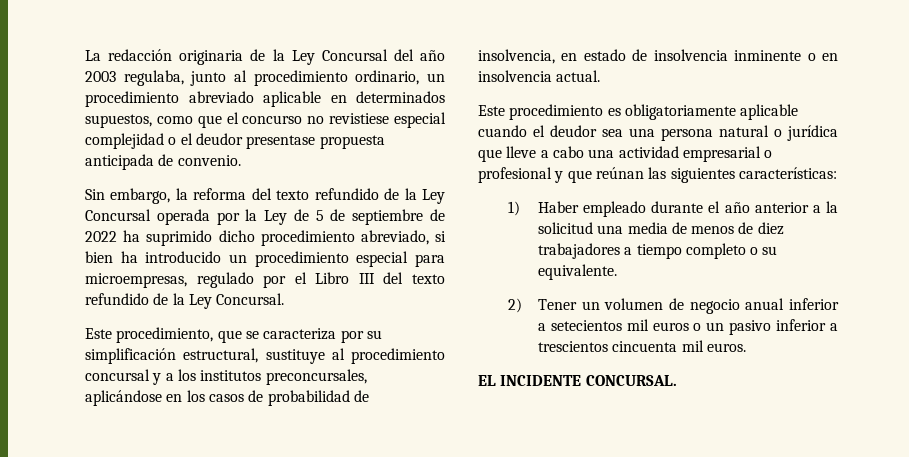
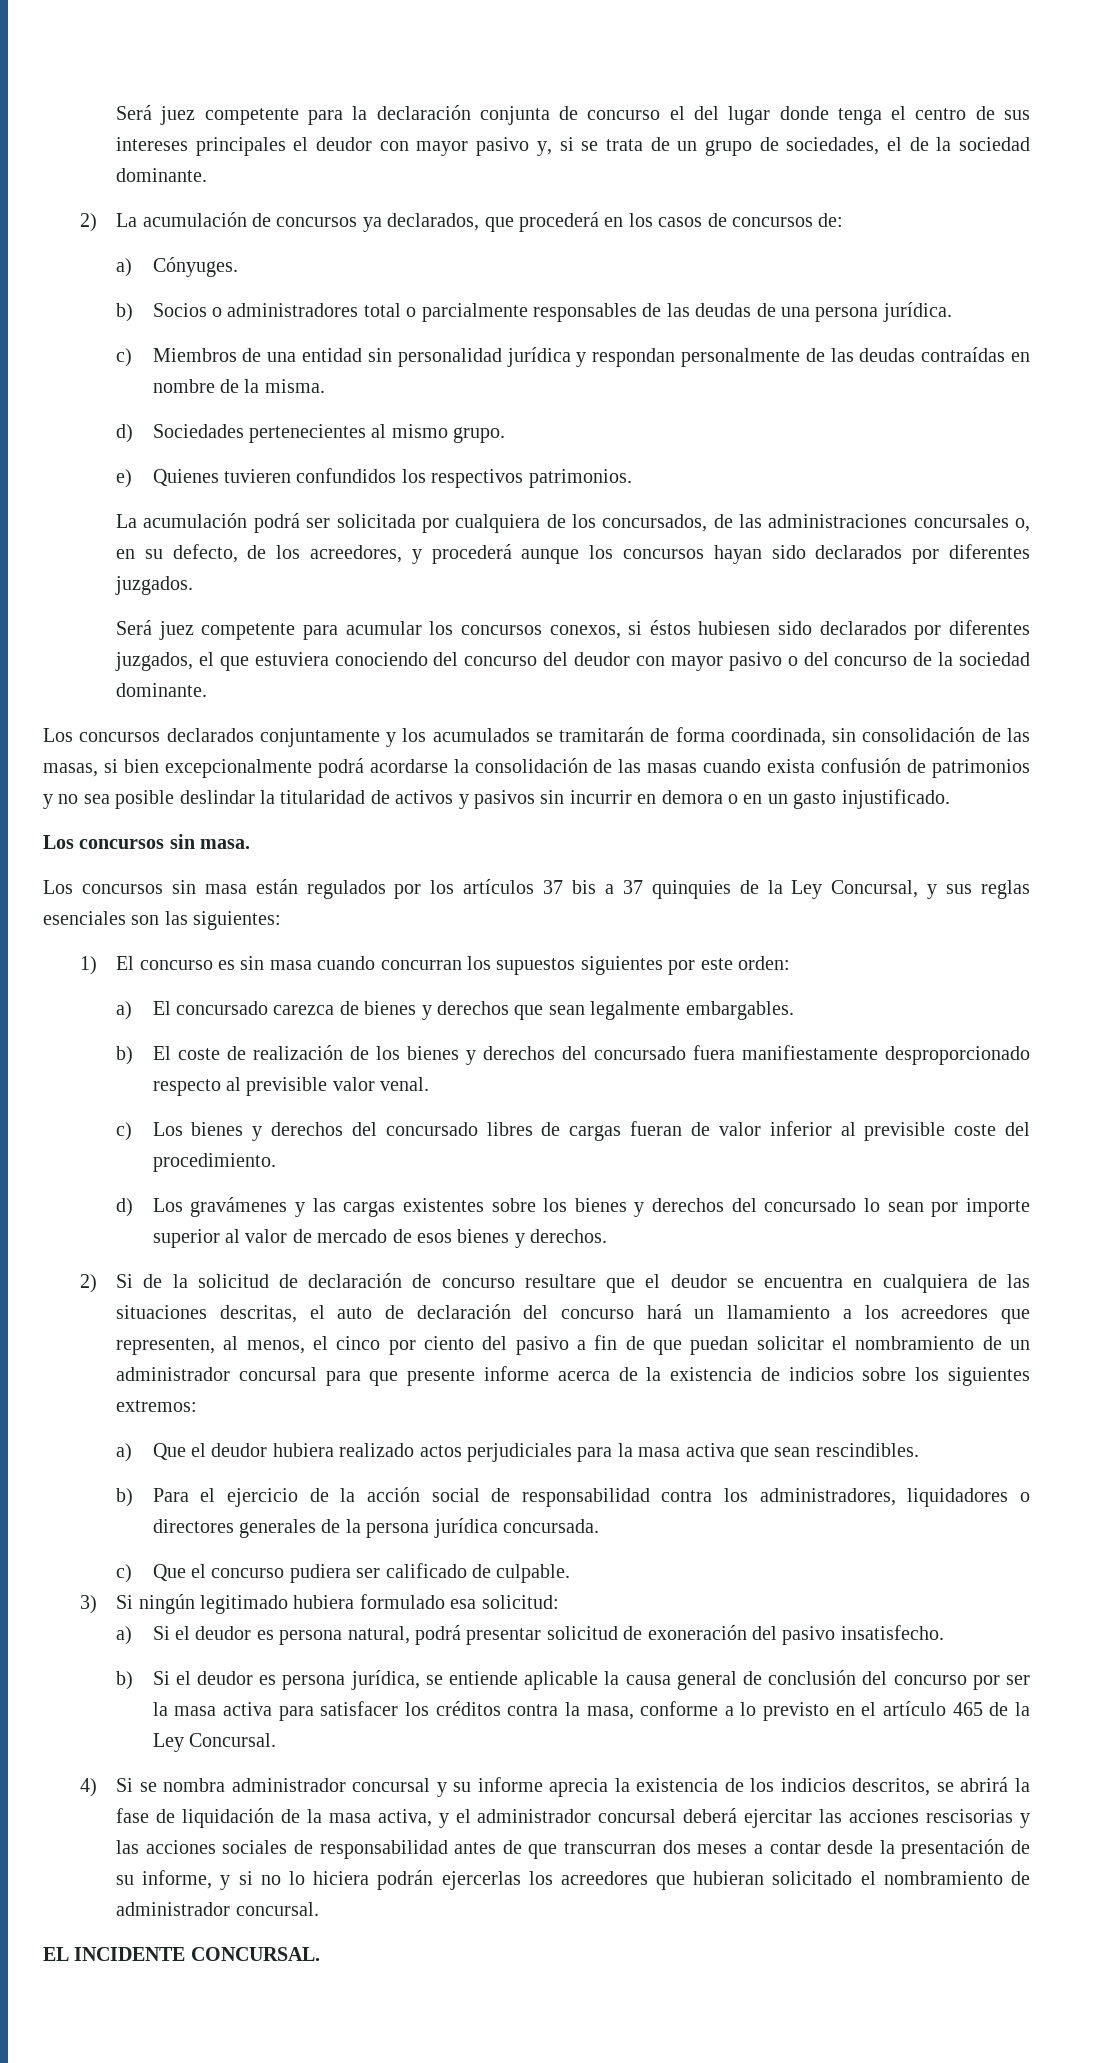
[85,49,445,65] [85,70,446,86] [85,91,445,107] [85,112,446,128] [85,133,385,149] [85,154,241,170] [85,188,446,204] [85,209,445,225] [85,230,447,246] [85,251,446,267] [85,272,445,288] [85,293,285,309] [85,327,382,343] [85,348,445,364] [85,369,367,385] [85,390,369,406] [478,49,838,64] [478,70,601,82] [478,104,799,120] [478,125,838,141] [478,146,773,162] [478,167,837,183] [507,201,838,217] [537,222,784,235] [537,243,778,259] [537,264,617,280] [507,298,839,314] [537,319,838,335] [537,340,746,352] La redacción originaria de la Ley Concursal del año 2003 regulaba, junto al procedimiento ordinario, un procedimiento abreviado aplicable en determinados supuestos, como que el concurso no revistiese especial complejidad o el deudor presentase propuesta anticipada de convenio. // Sin embargo, la reforma del texto refundido de la Ley Concursal operada por la Ley de 5 de septiembre de 2022 ha suprimido dicho procedimiento abreviado, si bien ha introducido un procedimiento especial para microempresas, regulado por el Libro III del texto refundido de la Ley Concursal. // Este procedimiento, que se caracteriza por su simplificación estructural, sustituye al procedimiento concursal y a los institutos preconcursales, aplicándose en los casos de probabilidad de insolvencia, en estado de insolvencia inminente o en insolvencia actual. // Este procedimiento es obligatoriamente aplicable cuando el deudor sea una persona natural o jurídica que lleve a cabo una actividad empresarial o profesional y que reúnan las siguientes características: // 1) Haber empleado durante el año anterior a la solicitud una media de menos de diez trabajadores a tiempo completo o su equivalente. // 2) Tener un volumen de negocio anual inferior a setecientos mil euros o un pasivo inferior a trescientos cincuenta mil euros. -> [116,105,1031,125] [116,137,1031,156] [116,168,208,182] [79,212,844,232] [116,257,238,277] [116,302,952,322] [116,347,1030,367] [152,379,325,393] [116,424,506,443] [116,468,632,488] [116,513,1030,533] [116,544,1030,564] [115,576,194,595] [116,620,1031,640] [115,652,1030,671] [116,683,208,697] [43,727,1030,747] [43,758,1030,778] [43,789,950,809] [43,834,251,849] [43,879,1030,899] [43,911,282,930] [79,956,790,975] [116,1001,794,1020] [116,1045,1030,1065] [152,1077,430,1096] [116,1121,1031,1141] [152,1153,276,1172] [116,1197,1031,1217] [152,1229,608,1248] [79,1273,1030,1293] [116,1304,1030,1324] [116,1335,1030,1355] [116,1366,1030,1386] [116,1400,198,1412] [116,1443,919,1462] [116,1487,1030,1507] [152,1518,600,1538] [116,1563,571,1583] [79,1594,559,1614] [116,1625,944,1645] [116,1670,1031,1690] [152,1701,1030,1721] [152,1733,277,1752] [79,1777,1031,1797] [116,1808,1030,1828] [116,1839,1030,1859] [116,1870,1030,1890] [116,1902,319,1916] Será juez competente para la declaración conjunta de concurso el del lugar donde tenga el centro de sus intereses principales el deudor con mayor pasivo y, si se trata de un grupo de sociedades, el de la sociedad dominante. // 2) La acumulación de concursos ya declarados, que procederá en los casos de concursos de: // a) Cónyuges. // b) Socios o administradores total o parcialmente responsables de las deudas de una persona jurídica. // c) Miembros de una entidad sin personalidad jurídica y respondan personalmente de las deudas contraídas en nombre de la misma. // d) Sociedades pertenecientes al mismo grupo. // e) Quienes tuvieren confundidos los respectivos patrimonios. // La acumulación podrá ser solicitada por cualquiera de los concursados, de las administraciones concursales o, en su defecto, de los acreedores, y procederá aunque los concursos hayan sido declarados por diferentes juzgados. // Será juez competente para acumular los concursos conexos, si éstos hubiesen sido declarados por diferentes juzgados, el que estuviera conociendo del concurso del deudor con mayor pasivo o del concurso de la sociedad dominante. // Los concursos declarados conjuntamente y los acumulados se tramitarán de forma coordinada, sin consolidación de las masas, si bien excepcionalmente podrá acordarse la consolidación de las masas cuando exista confusión de patrimonios y no sea posible deslindar la titularidad de activos y pasivos sin incurrir en demora o en un gasto injustificado. // Los concursos sin masa. // Los concursos sin masa están regulados por los artículos 37 bis a 37 quinquies de la Ley Concursal, y sus reglas esenciales son las siguientes: // 1) El concurso es sin masa cuando concurran los supuestos siguientes por este orden: // a) El concursado carezca de bienes y derechos que sean legalmente embargables. // b) El coste de realización de los bienes y derechos del concursado fuera manifiestamente desproporcionado respecto al previsible valor venal. // c) Los bienes y derechos del concursado libres de cargas fueran de valor inferior al previsible coste del procedimiento. // d) Los gravámenes y las cargas existentes sobre los bienes y derechos del concursado lo sean por importe superior al valor de mercado de esos bienes y derechos. // 2) Si de la solicitud de declaración de concurso resultare que el deudor se encuentra en cualquiera de las situaciones descritas, el auto de declaración del concurso hará un llamamiento a los acreedores que representen, al menos, el cinco por ciento del pasivo a fin de que puedan solicitar el nombramiento de un administrador concursal para que presente informe acerca de la existencia de indicios sobre los siguientes extremos: // a) Que el deudor hubiera realizado actos perjudiciales para la masa activa que sean rescindibles. // b) Para el ejercicio de la acción social de responsabilidad contra los administradores, liquidadores o directores generales de la persona jurídica concursada. // c) Que el concurso pudiera ser calificado de culpable. // 3) Si ningún legitimado hubiera formulado esa solicitud: // a) Si el deudor es persona natural, podrá presentar solicitud de exoneración del pasivo insatisfecho. // b) Si el deudor es persona jurídica, se entiende aplicable la causa general de conclusión del concurso por ser la masa activa para satisfacer los créditos contra la masa, conforme a lo previsto en el artículo 465 de la Ley Concursal. // 4) Si se nombra administrador concursal y su informe aprecia la existencia de los indicios descritos, se abrirá la fase de liquidación de la masa activa, y el administrador concursal deberá ejercitar las acciones rescisorias y las acciones sociales de responsabilidad antes de que transcurran dos meses a contar desde la presentación de su informe, y si no lo hiciera podrán ejercerlas los acreedores que hubieran solicitado el nombramiento de administrador concursal.

